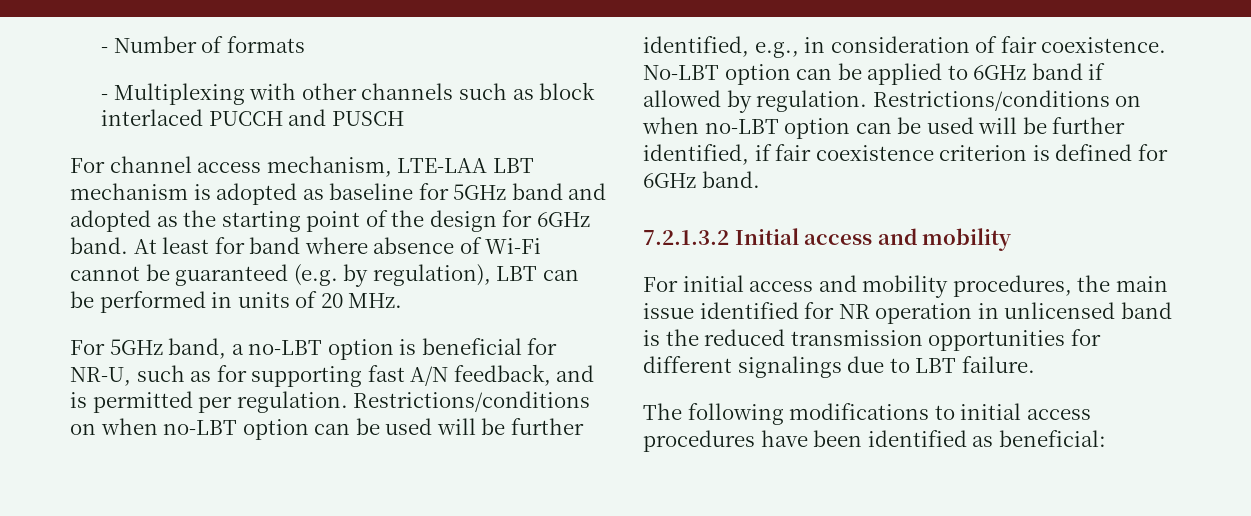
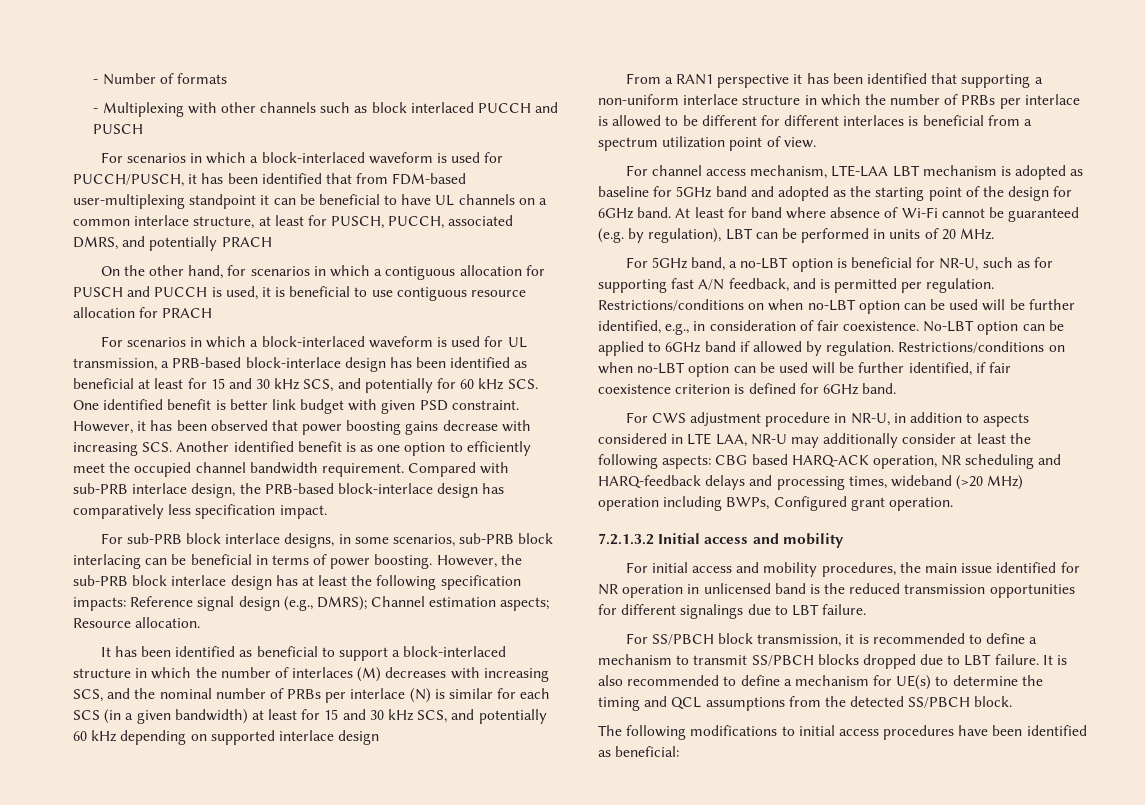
(404, 118) none -> [100,152,504,164] [73,173,467,187] [73,194,548,209] [73,215,514,229] [73,236,272,251] [100,265,545,280] [73,286,527,301] [73,307,213,318] [100,336,527,348] [73,357,528,372] [73,378,538,393] [73,399,519,414] [73,420,531,435] [73,441,531,456] [73,462,510,477] [73,483,505,498] [73,504,327,519] [100,533,554,548] [73,554,522,569] [73,575,521,590] [73,596,550,611] [73,617,201,628] [100,646,507,661] [73,667,549,682] [73,688,551,703] [73,709,547,724] [73,730,380,745] [625,73,1043,88] [598,94,1080,109] [598,115,1033,127] [598,136,816,151] // For scenarios in which a block-interlaced waveform is used for PUCCH/PUSCH, it has been identified that from FDM-based user-multiplexing standpoint it can be beneficial to have UL channels on a common interlace structure, at least for PUSCH, PUCCH, associated DMRS, and potentially PRACH // On the other hand, for scenarios in which a contiguous allocation for PUSCH and PUCCH is used, it is beneficial to use contiguous resource allocation for PRACH // For scenarios in which a block-interlaced waveform is used for UL transmission, a PRB-based block-interlace design has been identified as beneficial at least for 15 and 30 kHz SCS, and potentially for 60 kHz SCS. One identified benefit is better link budget with given PSD constraint. However, it has been observed that power boosting gains decrease with increasing SCS. Another identified benefit is as one option to efficiently meet the occupied channel bandwidth requirement. Compared with sub-PRB interlace design, the PRB-based block-interlace design has comparatively less specification impact. // For sub-PRB block interlace designs, in some scenarios, sub-PRB block interlacing can be beneficial in terms of power boosting. However, the sub-PRB block interlace design has at least the following specification impacts: Reference signal design (e.g., DMRS); Channel estimation aspects; Resource allocation. // It has been identified as beneficial to support a block-interlaced structure in which the number of interlaces (M) decreases with increasing SCS, and the nominal number of PRBs per interlace (N) is similar for each SCS (in a given bandwidth) at least for 15 and 30 kHz SCS, and potentially 60 kHz depending on supported interlace design // From a RAN1 perspective it has been identified that supporting a non-uniform interlace structure in which the number of PRBs per interlace is allowed to be different for different interlaces is beneficial from a spectrum utilization point of view.
(760, 179) none -> [625,412,1030,427] [598,433,1031,448] [598,454,1062,469] [598,475,1024,490] [598,496,953,511] // For CWS adjustment procedure in NR-U, in addition to aspects considered in LTE LAA, NR-U may additionally consider at least the following aspects: CBG based HARQ-ACK operation, NR scheduling and HARQ-feedback delays and processing times, wideband (>20 MHz) operation including BWPs, Configured grant operation.
(1035, 364) none -> [625,633,1038,647] [598,654,1068,669] [598,675,1043,690] [598,696,1013,711] // For SS/PBCH block transmission, it is recommended to define a mechanism to transmit SS/PBCH blocks dropped due to LBT failure. It is also recommended to define a mechanism for UE(s) to determine the timing and QCL assumptions from the detected SS/PBCH block.

